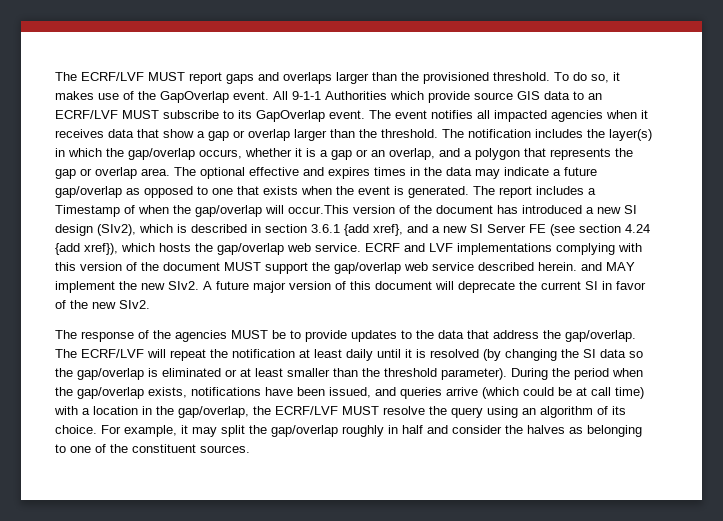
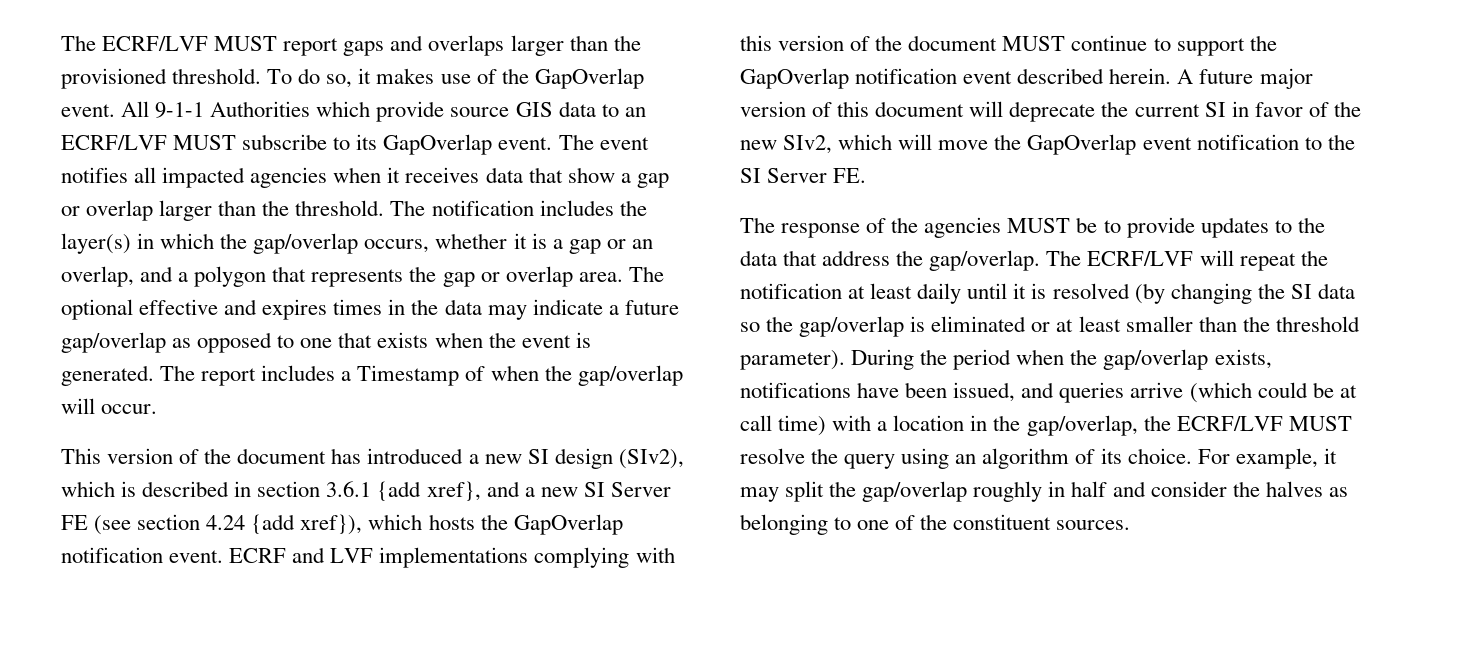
[288,205,349,214] occur.This -> [101,404,158,414] [61,448,101,464] occur. // This
[217,243,361,255] gap/overlap web service. -> [513,514,623,535] [61,547,224,563] GapOverlap notification event.
[265,262,635,274] [55,281,199,293] support the gap/overlap web service described herein. and MAY implement the new SIv2. -> [1071,35,1277,56] [740,68,1172,89] continue to support the GapOverlap notification event described herein.
[119,300,150,309] SIv2. -> [783,134,1355,155] [740,168,867,183] SIv2, which will move the GapOverlap event notification to the SI Server FE.

